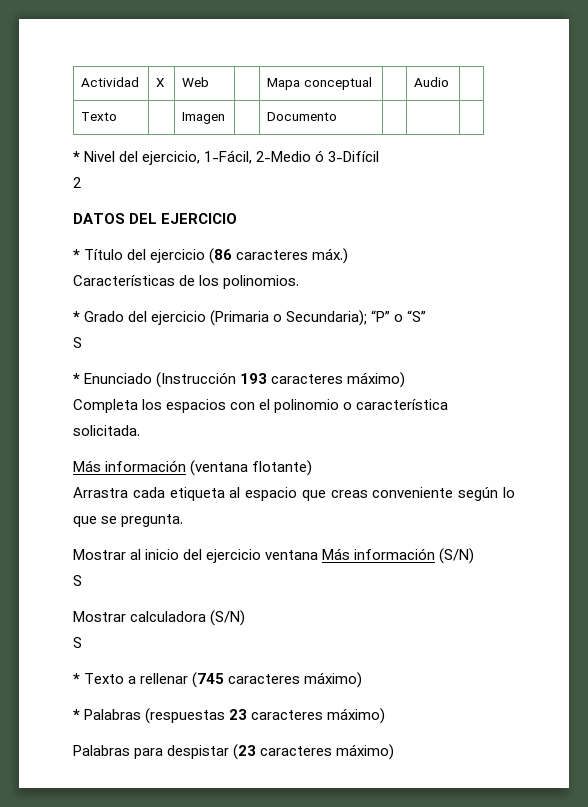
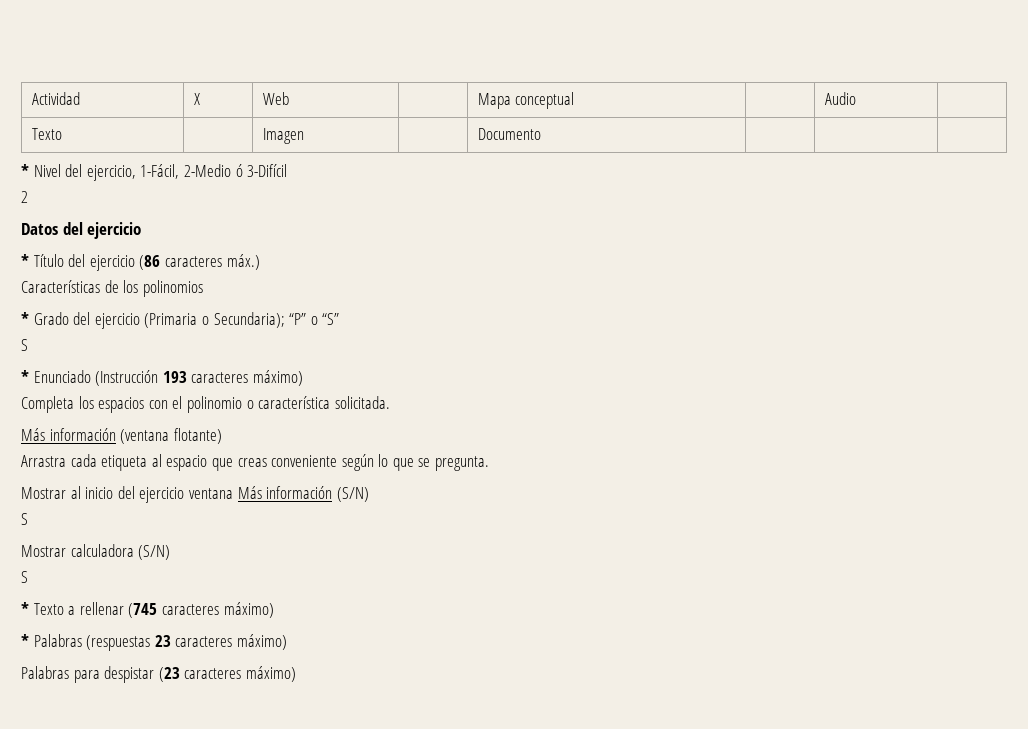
[73,213,238,224] DATOS DEL EJERCICIO -> [21,222,142,239] Datos del ejercicio
[223,275,300,289] polinomios. -> [142,280,203,297] polinomios

